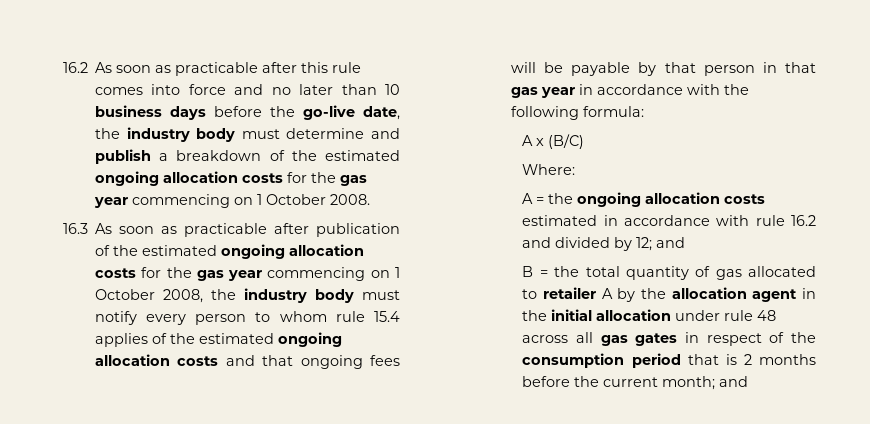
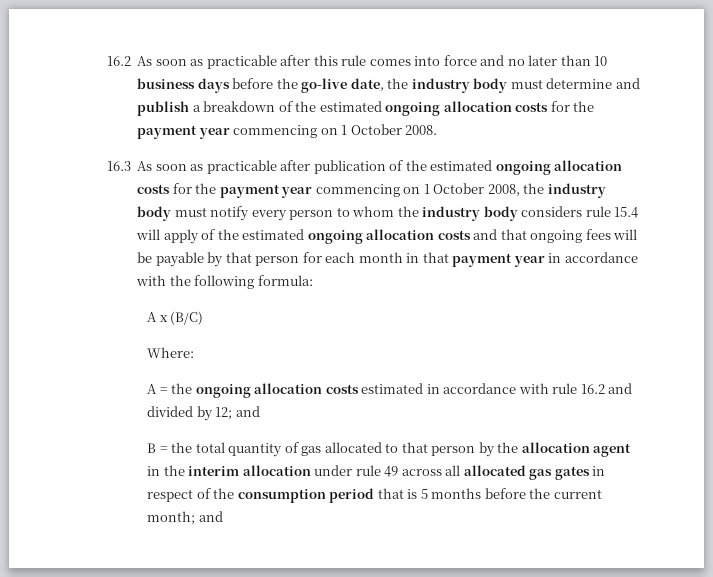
[339,175,367,186] gas -> [137,125,198,139] payment
[196,270,224,281] gas -> [219,184,280,198] payment
[335,311,401,322] [94,333,148,347] rule 15.4 applies -> [397,206,639,221] [136,229,199,244] the industry body considers rule 15.4 will apply
(755, 70) none -> [302,252,403,263] for each month
[510,87,538,98] gas -> [452,253,513,267] payment
[543,287,613,299] retailer A -> [401,442,476,456] that person
[551,309,593,321] initial -> [188,466,240,476] interim
[757,310,777,321] 48 -> [384,466,399,477] 49
(594, 337) none -> [463,465,526,476] allocated
[743,354,752,365] 2 -> [420,489,428,499] 5

